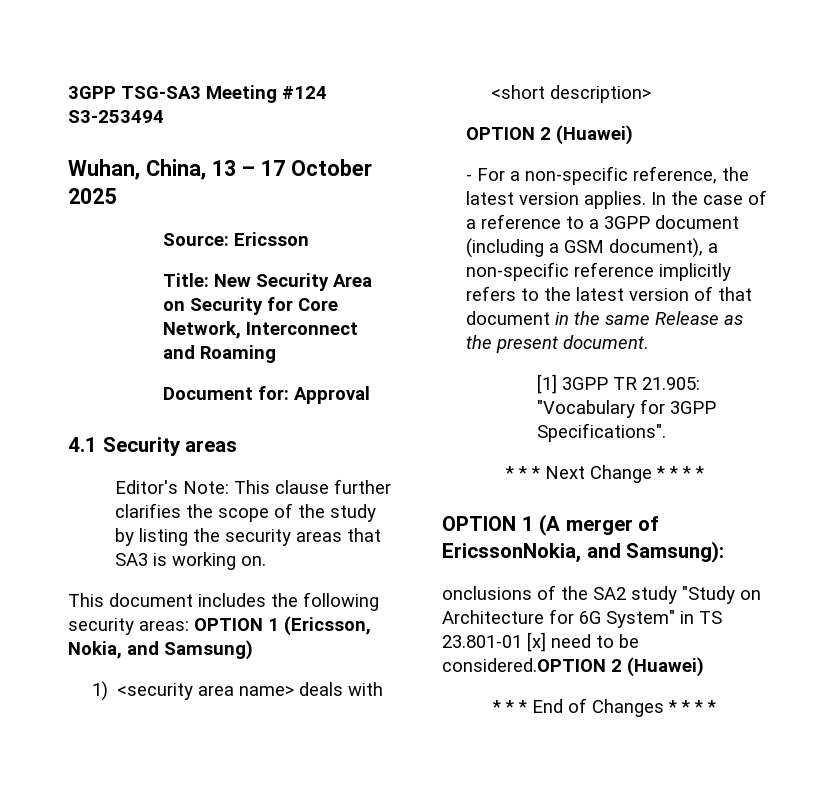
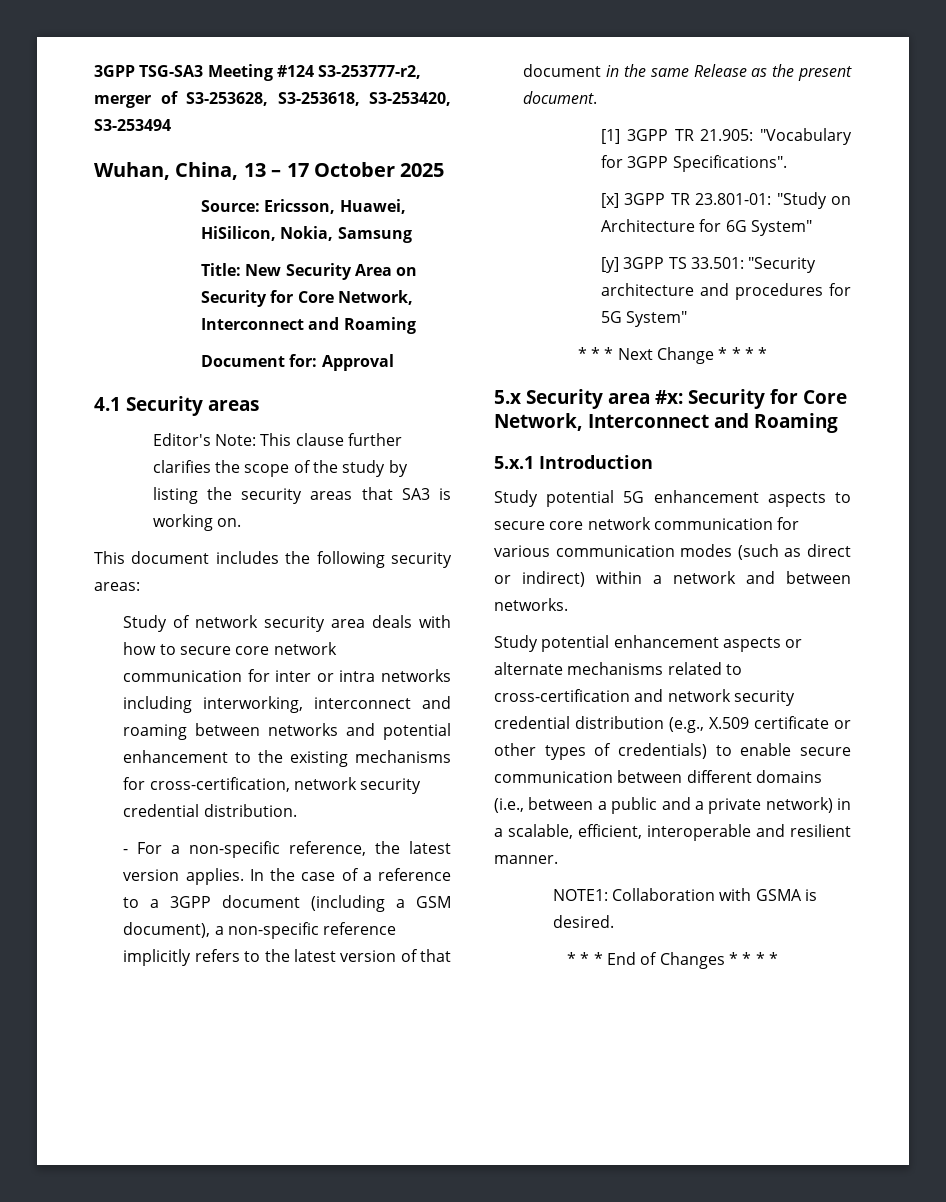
(327, 92) none -> [318,65,422,79] [94,91,451,108] S3-253777-r2, merger of S3-253628, S3-253618, S3-253420,
[233,232,309,246] Ericsson -> [264,199,406,214] [201,226,412,243] Ericsson, Huawei, HiSilicon, Nokia, Samsung
[194,616,371,636] [68,640,253,660] [91,681,383,701] [490,85,651,103] [465,125,633,145] OPTION 1 (Ericsson, Nokia, and Samsung) // 1) <security area name> deals with <short description> // OPTION 2 (Huawei) -> [123,615,451,632] [123,642,337,655] [123,669,451,682] [123,696,451,713] [123,723,451,740] [123,750,451,767] [123,777,422,794] [123,804,297,817] // Study of network security area deals with how to secure core network communication for inter or intra networks including interworking, interconnect and roaming between networks and potential enhancement to the existing mechanisms for cross-certification, network security credential distribution.
(666, 432) none -> [601,192,851,209] [601,219,813,236] [601,257,817,273] [601,283,851,300] [601,311,688,327] // [x] 3GPP TR 23.801-01: "Study on Architecture for 6G System" // [y] 3GPP TS 33.501: "Security architecture and procedures for 5G System"
[442,514,659,536] [442,541,725,563] [442,585,761,604] [442,609,722,628] [442,632,639,652] [442,657,704,677] OPTION 1 (A merger of EricssonNokia, and Samsung): // onclusions of the SA2 study "Study on Architecture for 6G System" in TS 23.801-01 [x] need to be considered.OPTION 2 (Huawei) -> [494,389,847,409] [494,413,838,433] [494,455,653,469] [494,490,851,507] [494,517,800,530] [494,544,851,560] [494,571,851,587] [494,598,568,611] [494,635,803,652] [494,662,742,675] [494,689,795,706] [494,716,851,733] [494,743,851,760] [494,770,822,783] [494,797,851,814] [494,824,851,841] [494,855,558,864] [552,888,818,901] [552,915,614,928] 5.x Security area #x: Security for Core Network, Interconnect and Roaming // 5.x.1 Introduction // Study potential 5G enhancement aspects to secure core network communication for various communication modes (such as direct or indirect) within a network and between networks. // Study potential enhancement aspects or alternate mechanisms related to cross-certification and network security credential distribution (e.g., X.509 certificate or other types of credentials) to enable secure communication between different domains (i.e., between a public and a private network) in a scalable, efficient, interoperable and resilient manner. // NOTE1: Collaboration with GSMA is desired.

